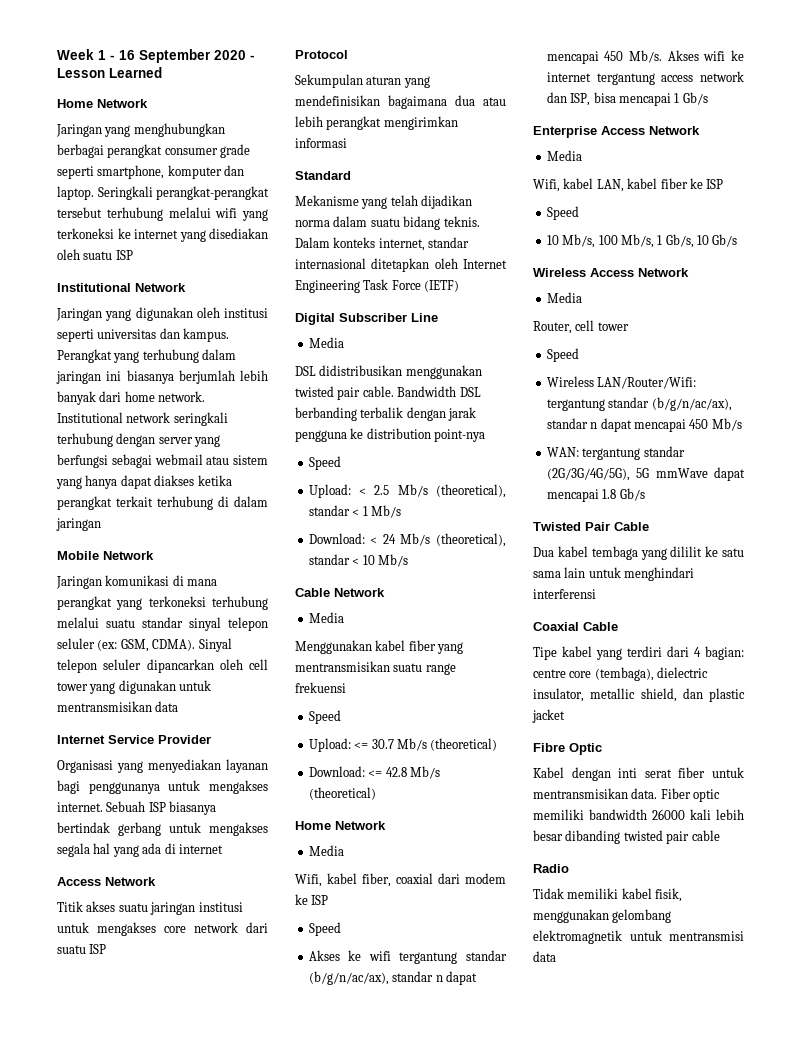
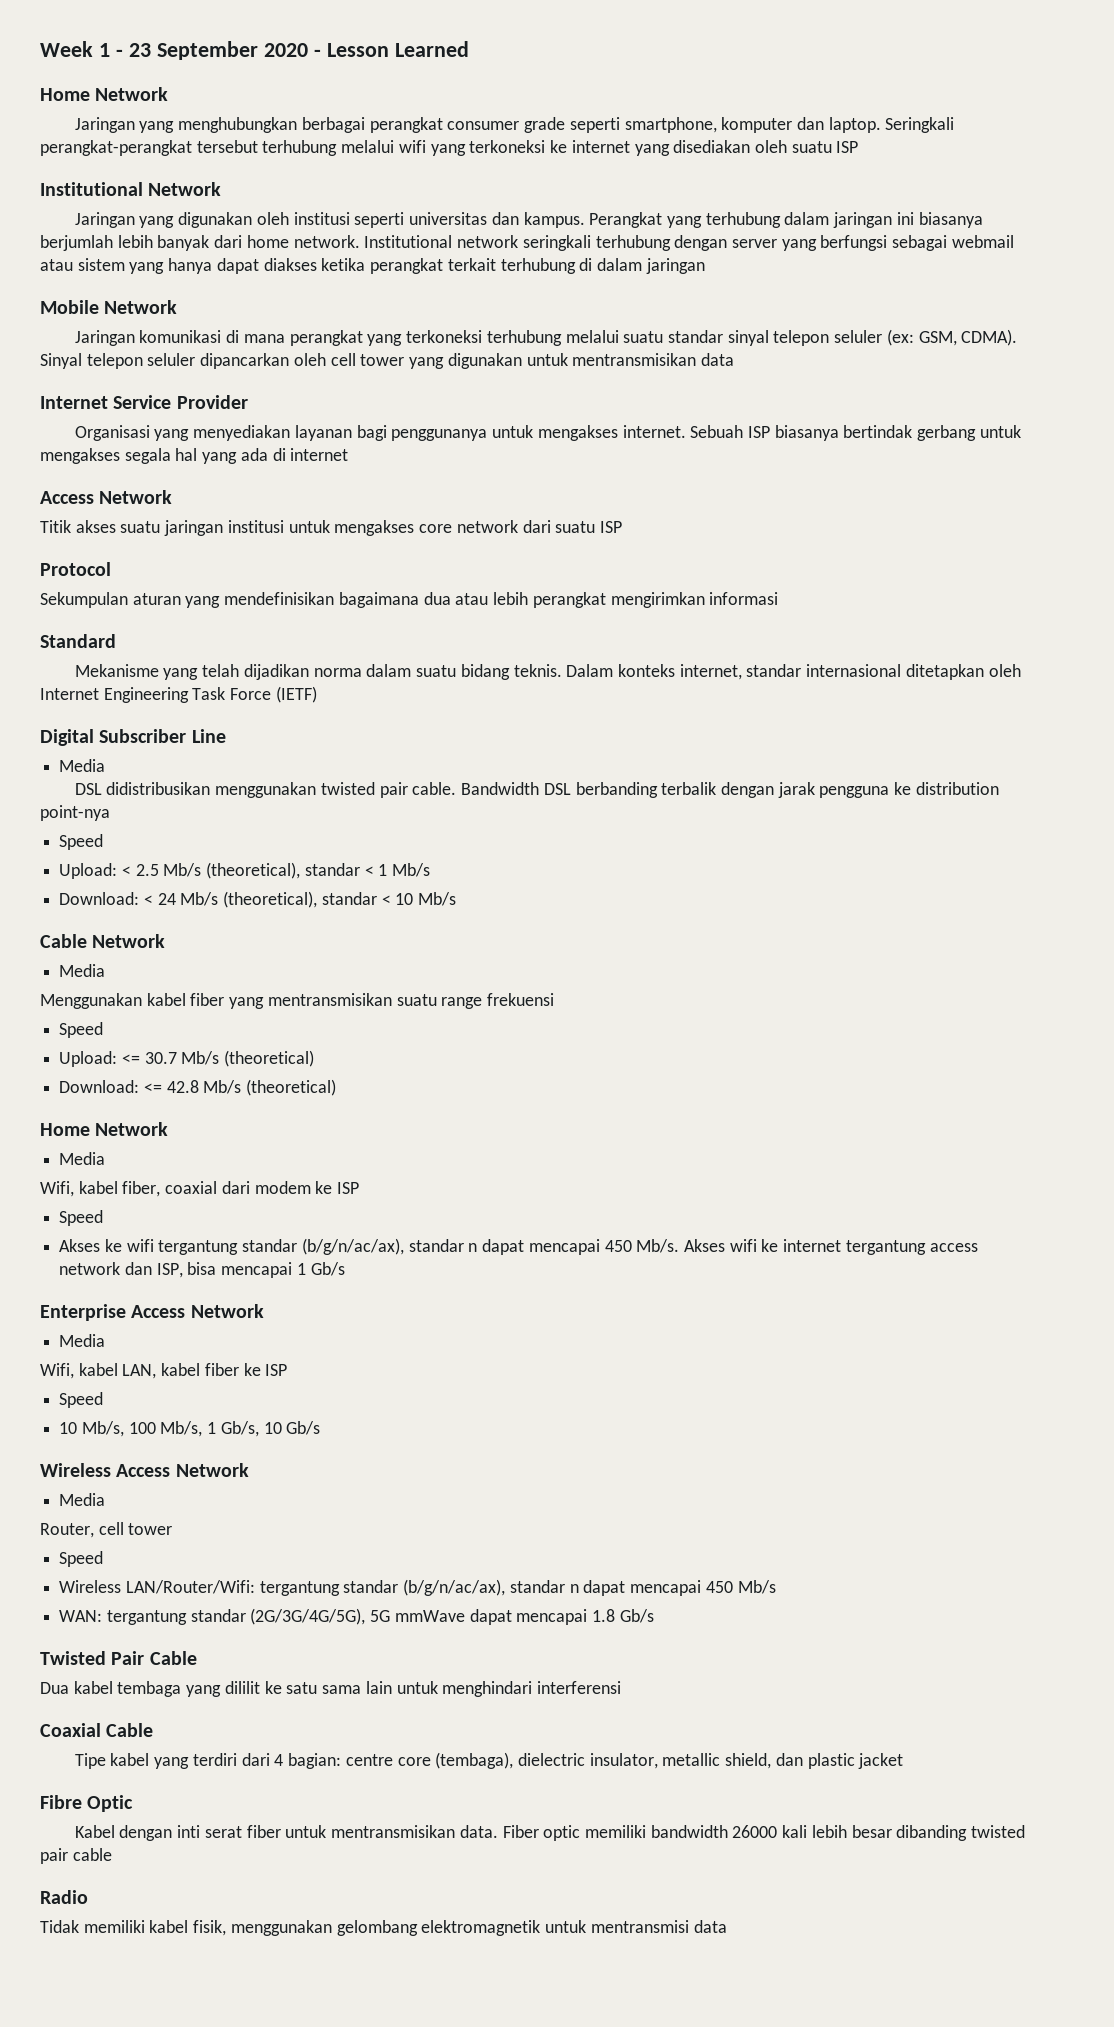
[119,50,135,60] 16 -> [128,43,151,57] 23

